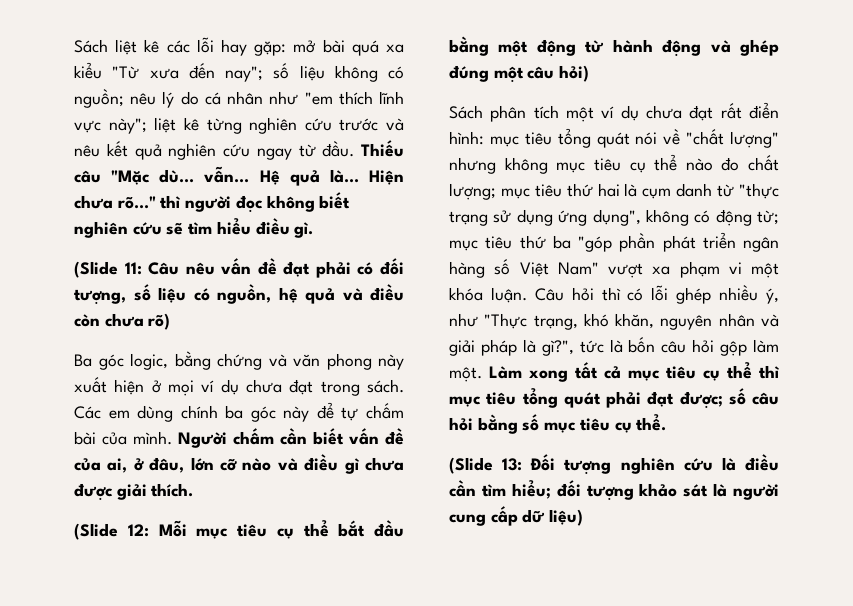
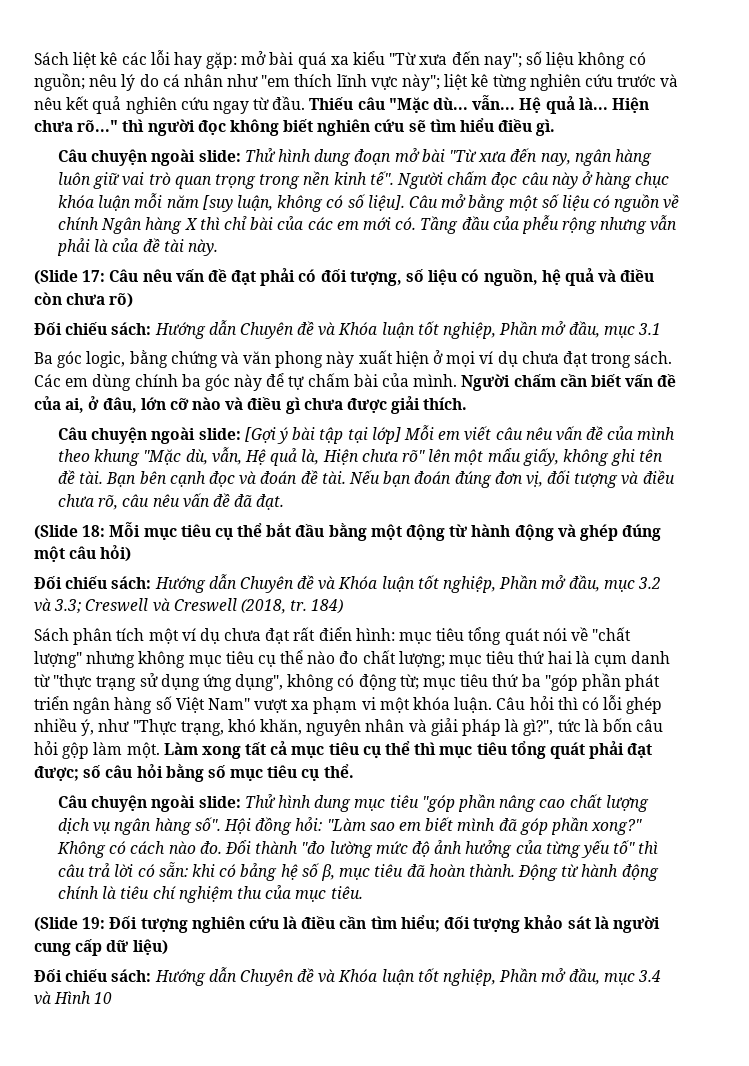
[74,261,142,278] // (Slide 11: -> [58,148,652,166] [58,171,670,189] [58,193,680,212] [58,215,678,234] [57,238,219,256] [34,270,106,285] // Câu chuyện ngoài slide: Thử hình dung đoạn mở bài "Từ xưa đến nay, ngân hàng luôn giữ vai trò quan trọng trong nền kinh tế". Người chấm đọc câu này ở hàng chục khóa luận mỗi năm [suy luận, không có số liệu]. Câu mở bằng một số liệu có nguồn về chính Ngân hàng X thì chỉ bài của các em mới có. Tầng đầu của phễu rộng nhưng vẫn phải là của đề tài này. // (Slide 17:
(171, 321) none -> [34,320,661,339] // Đối chiếu sách: Hướng dẫn Chuyên đề và Khóa luận tốt nghiệp, Phần mở đầu, mục 3.1
[74,523,149,540] // (Slide 12: -> [58,425,676,444] [58,447,664,466] [58,470,675,488] [58,493,285,510] [34,525,106,540] // Câu chuyện ngoài slide: [Gợi ý bài tập tại lớp] Mỗi em viết câu nêu vấn đề của mình theo khung "Mặc dù, vẫn, Hệ quả là, Hiện chưa rõ" lên một mẩu giấy, không ghi tên đề tài. Bạn bên cạnh đọc và đoán đề tài. Nếu bạn đoán đúng đơn vị, đối tượng và điều chưa rõ, câu nêu vấn đề đã đạt. // (Slide 18:
(590, 73) none -> [34,574,661,593] [34,598,344,614] // Đối chiếu sách: Hướng dẫn Chuyên đề và Khóa luận tốt nghiệp, Phần mở đầu, mục 3.2 và 3.3; Creswell và Creswell (2018, tr. 184)
[449,457,523,474] // (Slide 13: -> [58,794,649,812] [58,817,643,835] [57,840,659,858] [58,862,659,881] [58,885,363,903] [34,917,106,932] // Câu chuyện ngoài slide: Thử hình dung mục tiêu "góp phần nâng cao chất lượng dịch vụ ngân hàng số". Hội đồng hỏi: "Làm sao em biết mình đã góp phần xong?" Không có cách nào đo. Đổi thành "đo lường mức độ ảnh hưởng của từng yếu tố" thì câu trả lời có sẵn: khi có bảng hệ số β, mục tiêu đã hoàn thành. Động từ hành động chính là tiêu chí nghiệm thu của mục tiêu. // (Slide 19:
(584, 517) none -> [34,967,661,986] [34,991,113,1005] // Đối chiếu sách: Hướng dẫn Chuyên đề và Khóa luận tốt nghiệp, Phần mở đầu, mục 3.4 và Hình 10

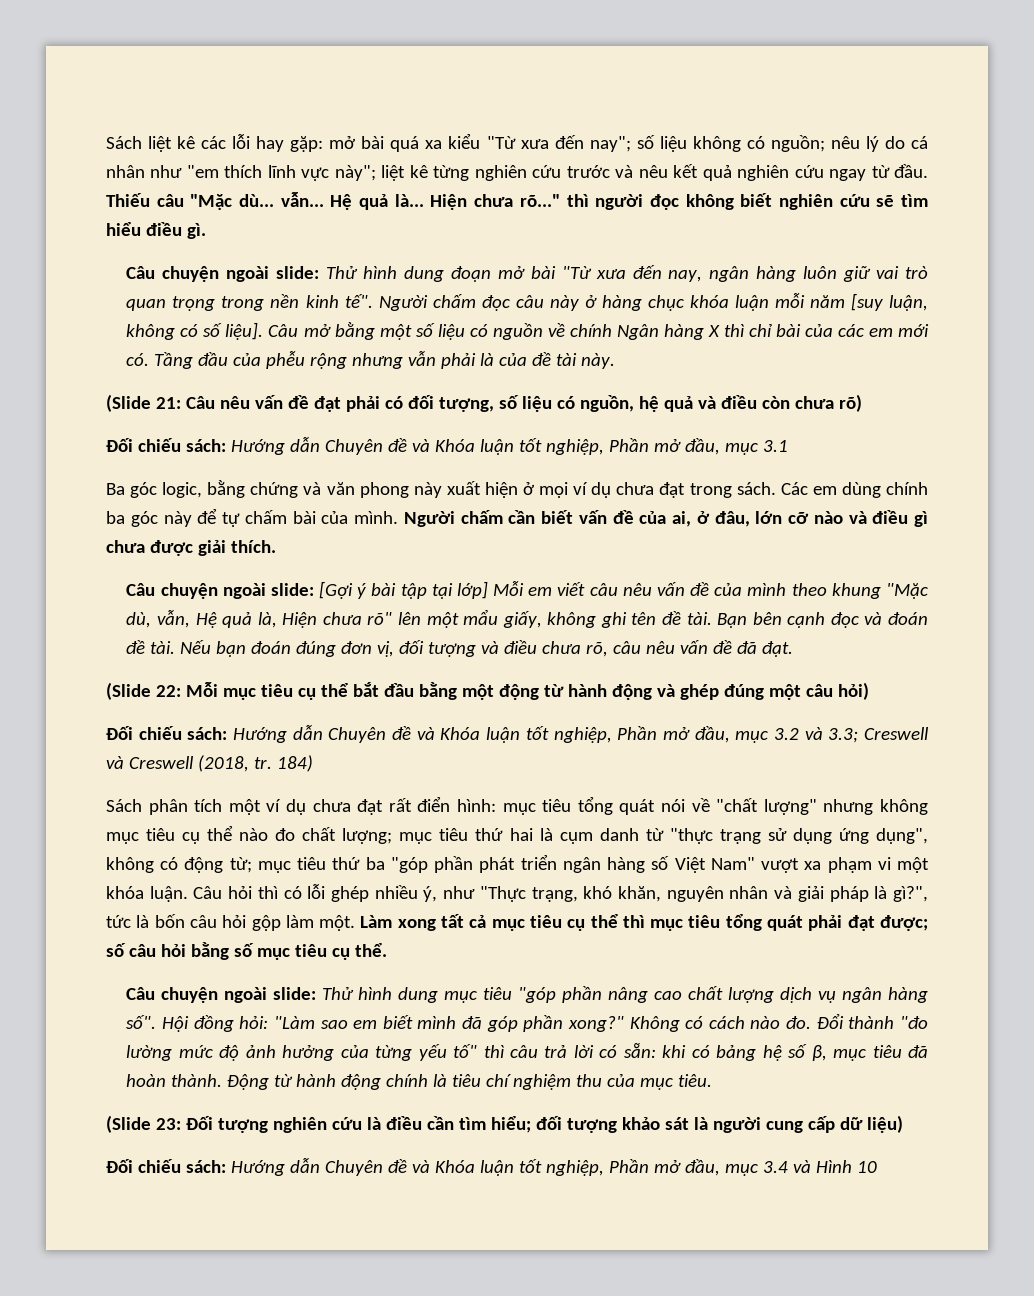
[82,270,106,282] 17: -> [155,397,181,409] 21:
[82,525,106,537] 18: -> [155,685,181,697] 22:
[82,917,106,929] 19: -> [155,1118,181,1130] 23:

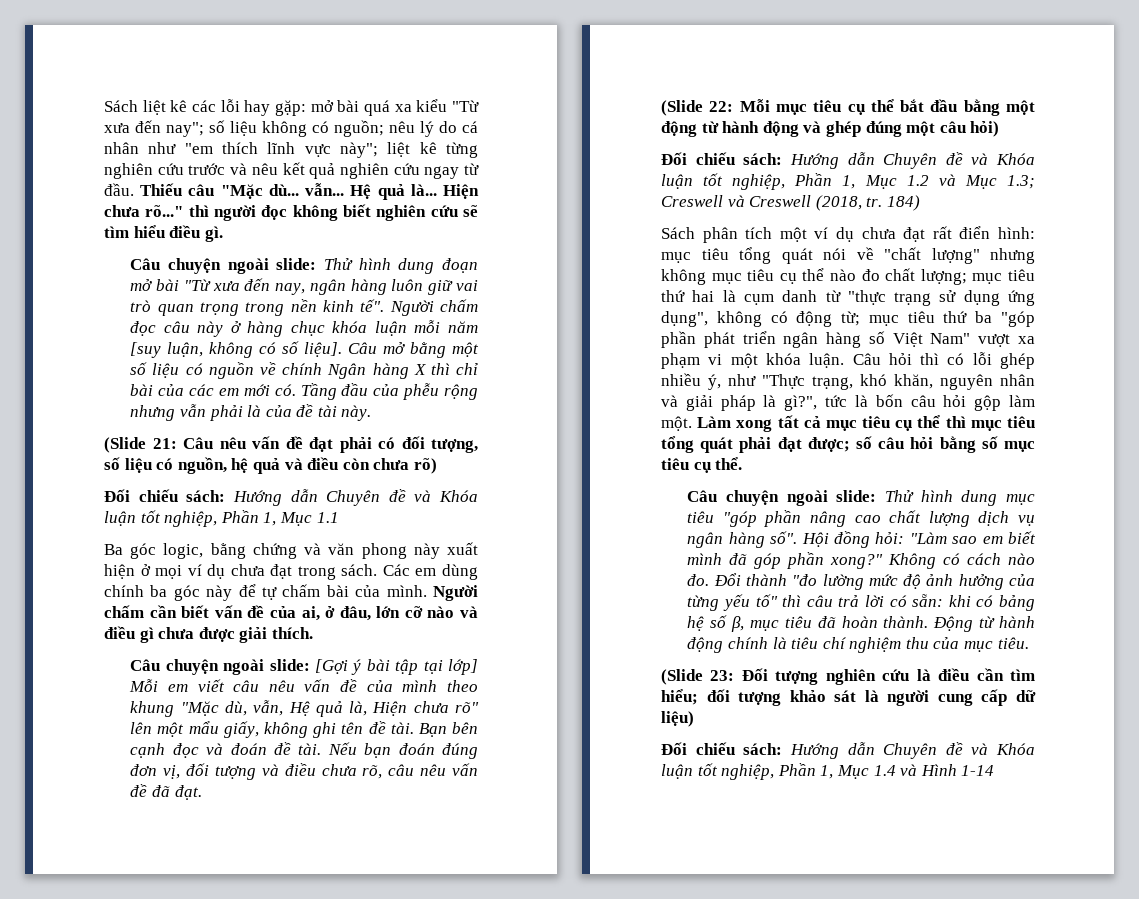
[653,438,788,455] mở đầu, mục 3.1 -> [263,512,339,526] 1, Mục 1.1
[662,726,859,743] mở đầu, mục 3.2 và 3.3; -> [842,174,1035,189] 1, Mục 1.2 và Mục 1.3;
[653,1159,788,1176] mở đầu, mục 3.4 -> [820,765,896,779] 1, Mục 1.4
[856,1161,877,1173] 10 -> [961,765,995,776] 1-14

